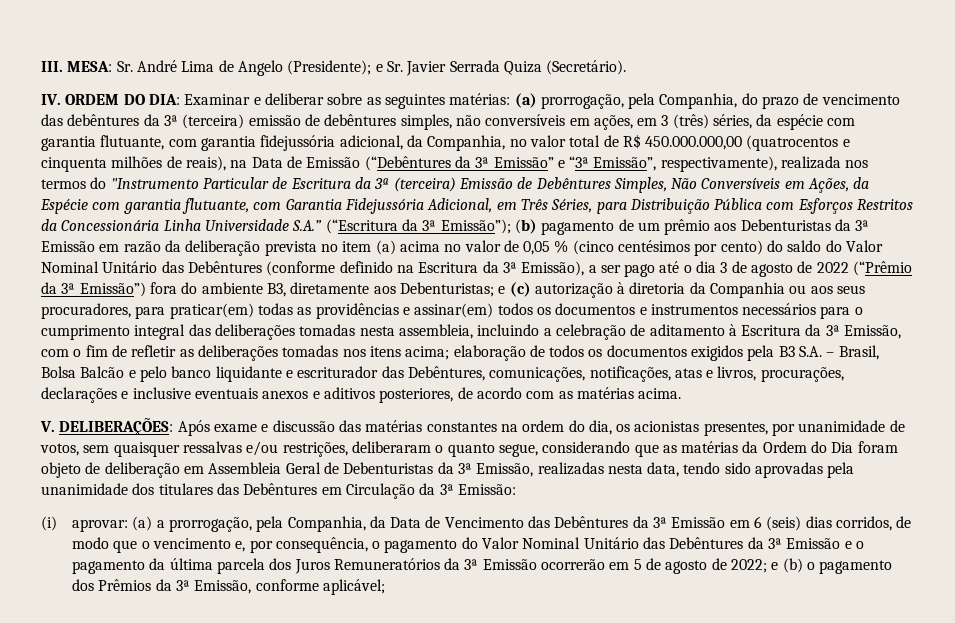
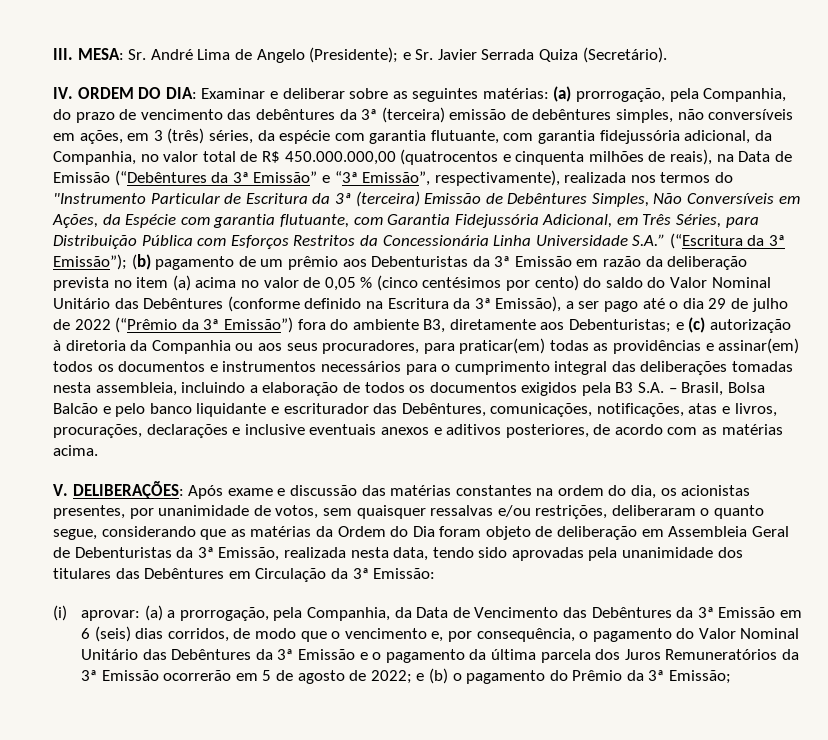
[720,261,794,277] 3 de agosto -> [708,298,788,312] 29 de julho
[555,324,902,340] [41,345,450,361] celebração de aditamento à Escritura da 3ª Emissão, com o fim de refletir as deliberações tomadas nos itens acima; -> (258, 389) none
[537,462,604,475] realizadas -> [283,547,346,558] realizada
[71,579,385,595] dos Prêmios da 3ª Emissão, conforme aplicável; -> [549,670,732,684] do Prêmio da 3ª Emissão;

